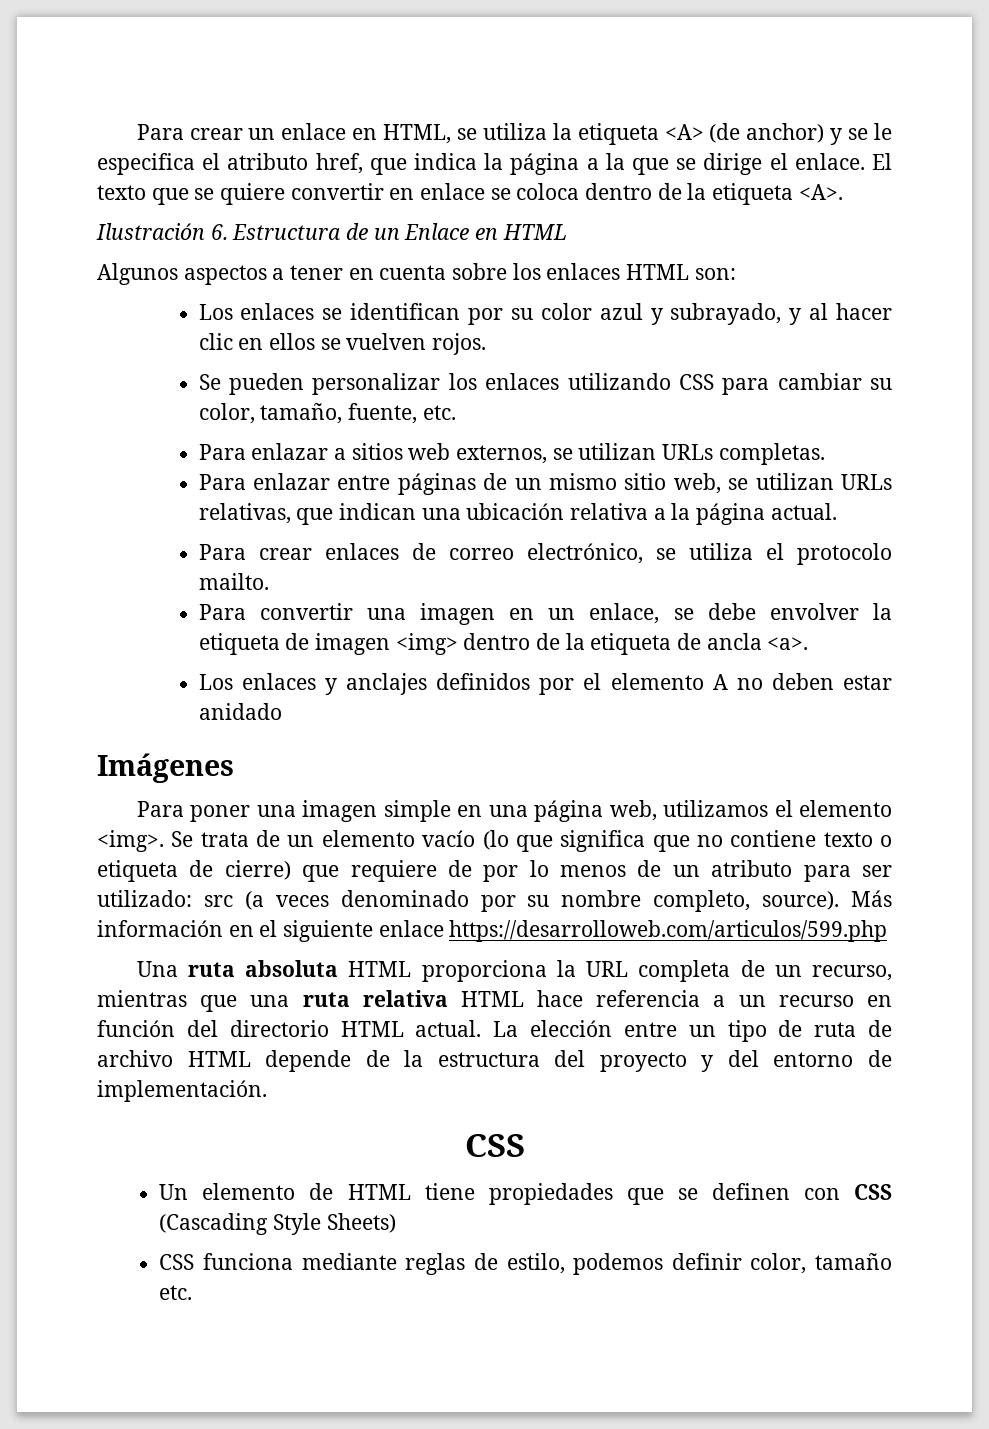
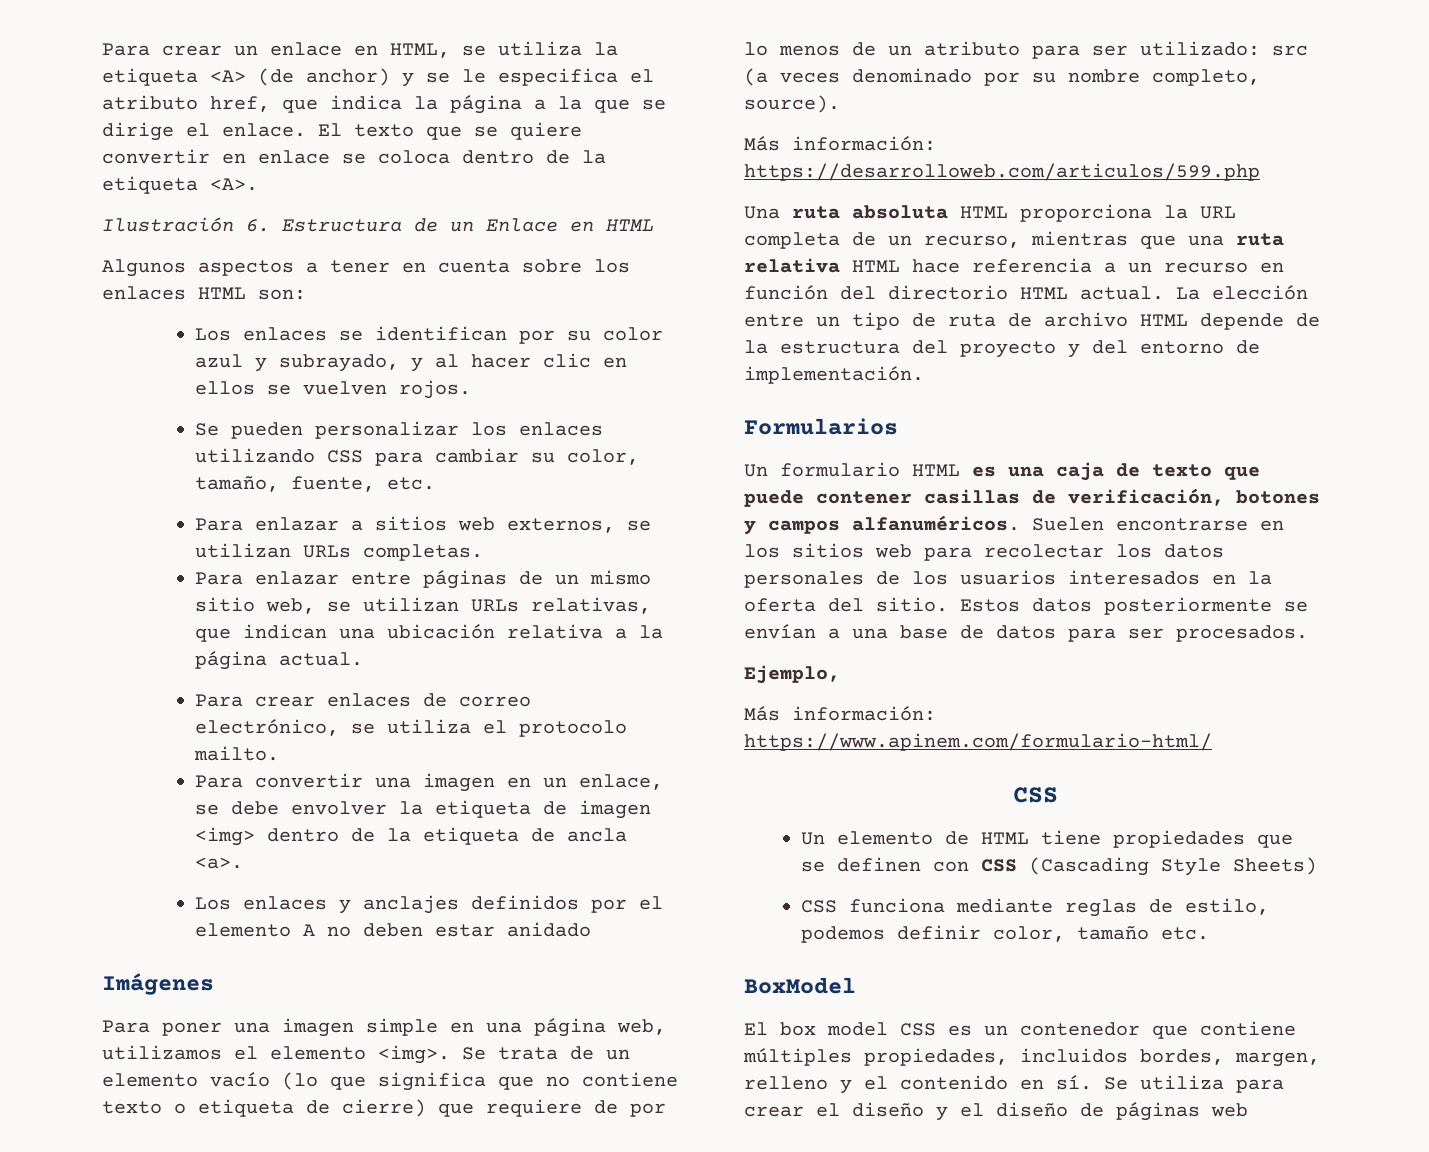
[850,890,892,907] [97,920,444,942] Más información en el siguiente enlace -> [744,136,936,151] // Más información:
(267, 1091) none -> [744,418,898,435] [744,462,1260,481] [744,488,1320,507] [744,515,1284,535] [744,543,1224,561] [744,570,1272,588] [744,597,1308,615] [744,624,1308,642] [744,665,840,684] [744,706,936,721] [744,733,1212,751] // Formularios // Un formulario HTML es una caja de texto que puede contener casillas de verificación, botones y campos alfanuméricos. Suelen encontrarse en los sitios web para recolectar los datos personales de los usuarios interesados en la oferta del sitio. Estos datos posteriormente se envían a una base de datos para ser procesados. // Ejemplo, // Más información: https://www.apinem.com/formulario-html/
(193, 1292) none -> [744,977,856,994] [744,1021,1296,1039] [743,1048,1320,1067] [744,1075,1284,1094] [744,1102,1248,1121] // BoxModel // El box model CSS es un contenedor que contiene múltiples propiedades, incluidos bordes, margen, relleno y el contenido en sí. Se utiliza para crear el diseño y el diseño de páginas web

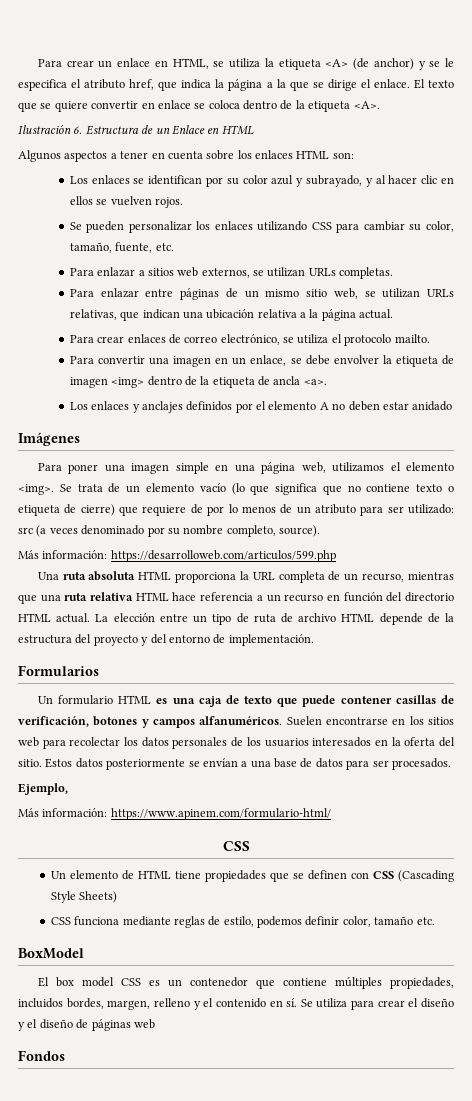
(1248, 1110) none -> [18,1050,65,1061] // Fondos

